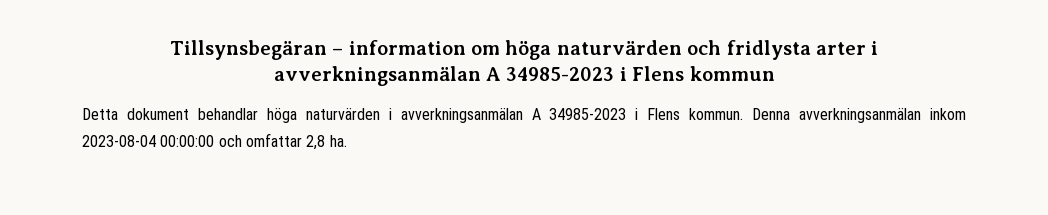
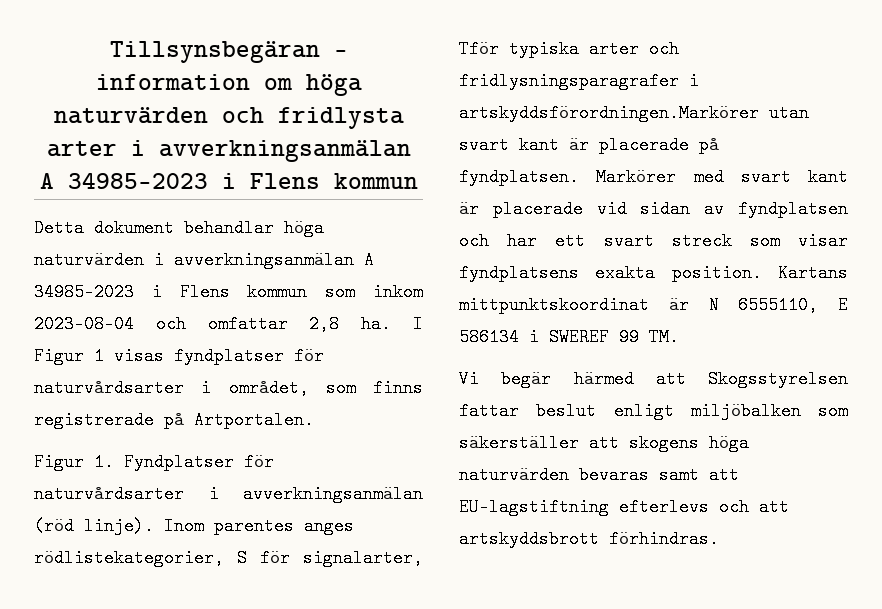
[689,108,922,123] kommun. Denna avverkningsanmälan -> [247,283,356,301] kommun som
[160,135,215,147] 00:00:00 -> (134, 324) none
(347, 141) none -> [413,315,424,333] [34,347,324,365] [34,379,423,397] [34,411,314,429] [34,453,274,471] [34,485,423,503] [34,517,354,535] [34,549,423,567] [459,40,679,58] [459,72,699,90] [459,104,809,122] [459,136,719,154] [459,168,848,186] [459,200,848,218] [459,232,848,250] [459,264,848,282] [459,296,848,314] [459,328,679,346] [459,370,848,388] [459,402,848,420] [459,434,749,452] [459,466,739,484] [459,498,789,516] [459,530,719,548] I Figur 1 visas fyndplatser för naturvårdsarter i området, som finns registrerade på Artportalen. // Figur 1. Fyndplatser för naturvårdsarter i avverkningsanmälan (röd linje). Inom parentes anges rödlistekategorier, S för signalarter, Tför typiska arter och fridlysningsparagrafer i artskyddsförordningen.Markörer utan svart kant är placerade på fyndplatsen. Markörer med svart kant är placerade vid sidan av fyndplatsen och har ett svart streck som visar fyndplatsens exakta position. Kartans mittpunktskoordinat är N 6555110, E 586134 i SWEREF 99 TM. // Vi begär härmed att Skogsstyrelsen fattar beslut enligt miljöbalken som säkerställer att skogens höga naturvärden bevaras samt att EU-lagstiftning efterlevs och att artskyddsbrott förhindras.

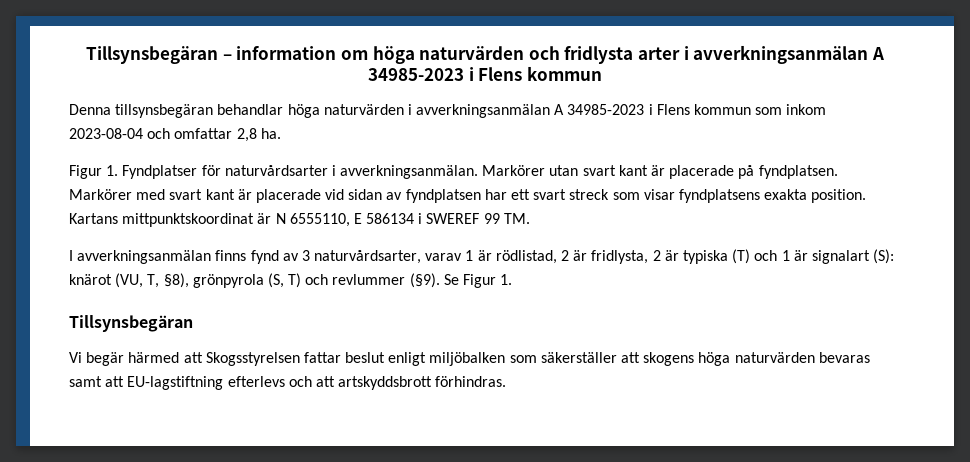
[34,219,174,237] Detta dokument -> [69,104,214,118] Denna tillsynsbegäran
[413,315,424,333] [34,347,324,365] [34,379,423,397] [34,411,314,429] I Figur 1 visas fyndplatser för naturvårdsarter i området, som finns registrerade på Artportalen. -> (281, 133) none
[243,485,423,503] [34,517,354,535] [34,549,423,567] [459,40,679,58] [459,72,699,90] [459,104,759,122] avverkningsanmälan (röd linje). Inom parentes anges rödlistekategorier, S för signalarter, Tför typiska arter och fridlysningsparagrafer i artskyddsförordningen.Markörer -> [340,165,546,179] avverkningsanmälan. Markörer
[459,232,489,250] och -> (481, 196) none
(679, 337) none -> [69,249,895,264] [69,273,513,288] [69,315,193,332] // I avverkningsanmälan finns fynd av 3 naturvårdsarter, varav 1 är rödlistad, 2 är fridlysta, 2 är typiska (T) och 1 är signalart (S): knärot (VU, T, §8), grönpyrola (S, T) och revlummer (§9). Se Figur 1. // Tillsynsbegäran

